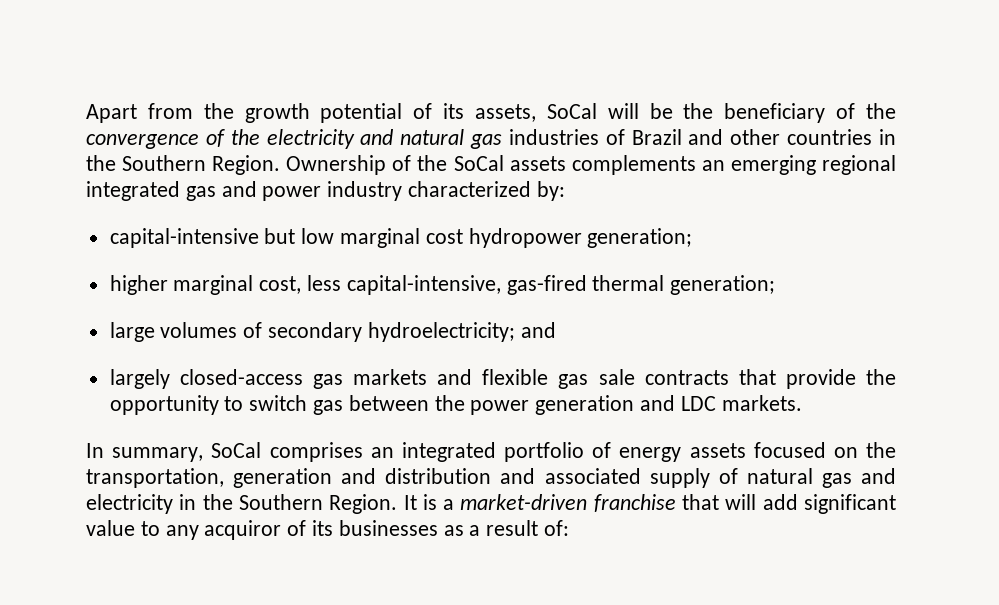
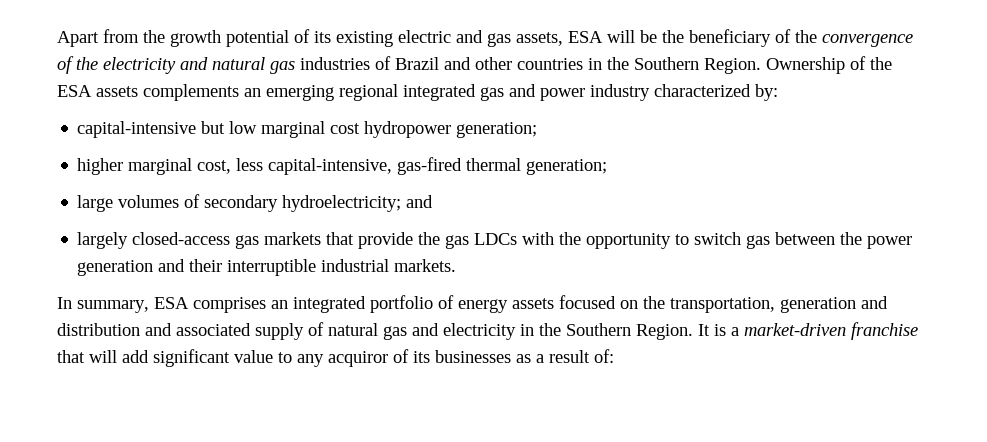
[474,103,597,122] assets, SoCal -> [336,30,603,47] existing electric and gas assets, ESA
[453,155,504,171] SoCal -> [57,85,92,97] ESA
[437,369,856,389] and flexible gas sale contracts that provide -> [326,232,555,249] that provide the gas LDCs with
[680,396,716,411] LDC -> [189,259,390,276] their interruptible industrial
[211,442,262,458] SoCal -> [154,297,189,309] ESA

